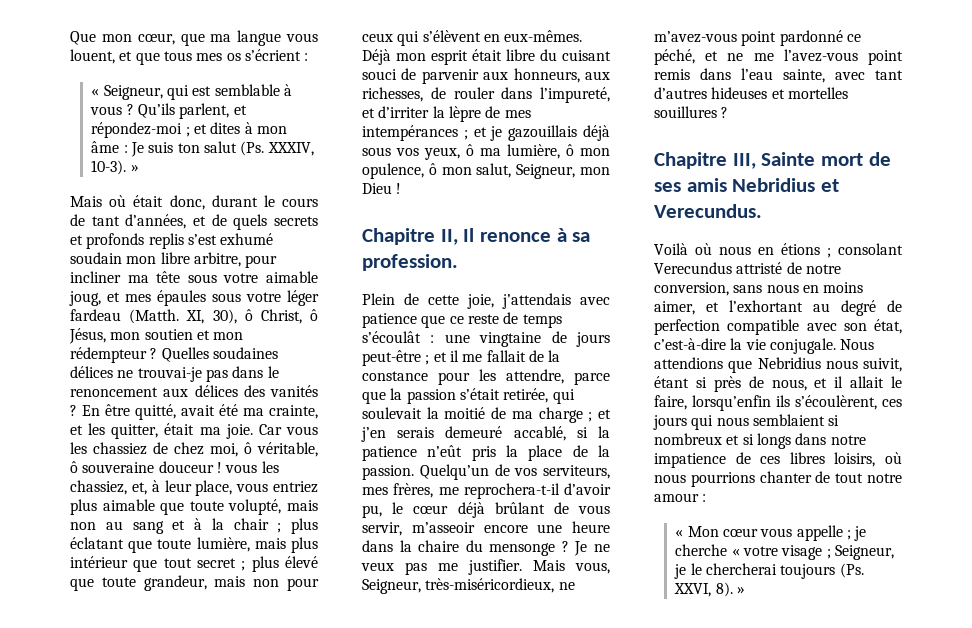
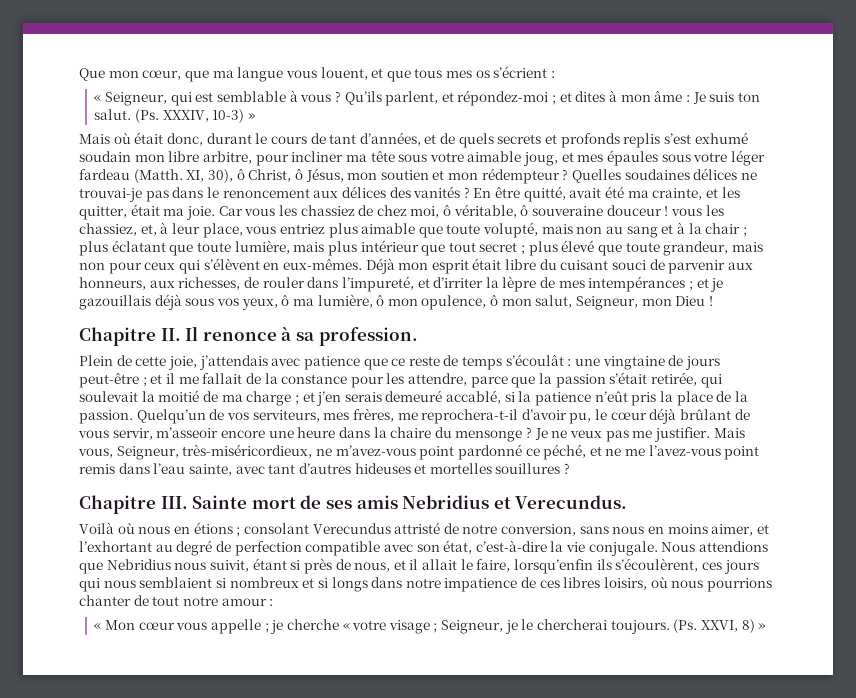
[203,141,237,153] salut -> [94,109,132,120] salut.
[91,160,127,175] 10-3). -> [212,109,245,123] 10-3)
[440,229,458,245] II, -> [160,328,181,341] II.
[732,153,756,169] III, -> [160,496,188,509] III.
[780,564,836,579] toujours -> [610,620,670,634] toujours.
[715,582,733,597] 8). -> [741,619,755,633] 8)

